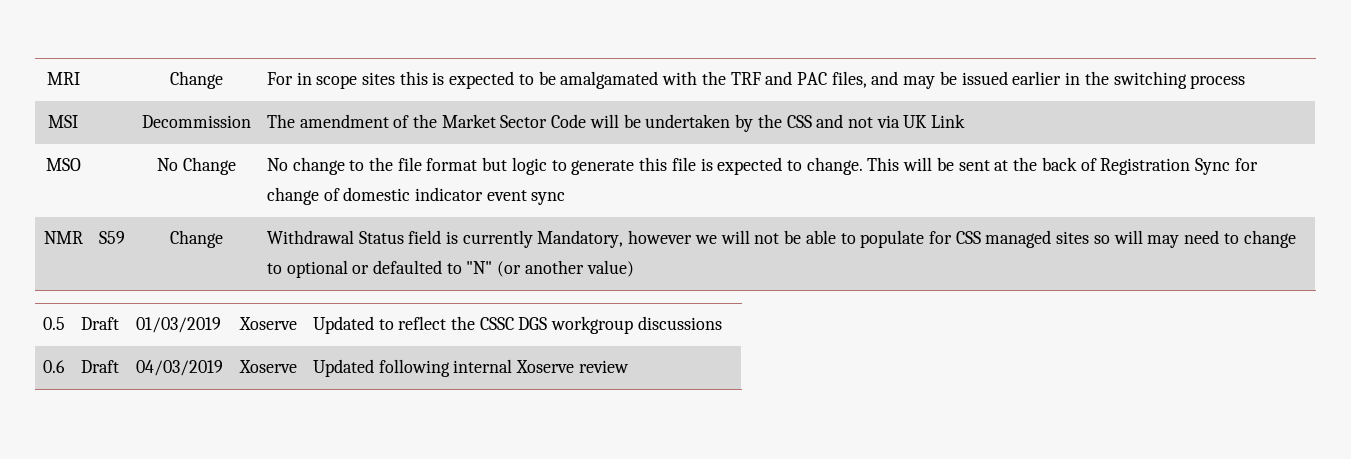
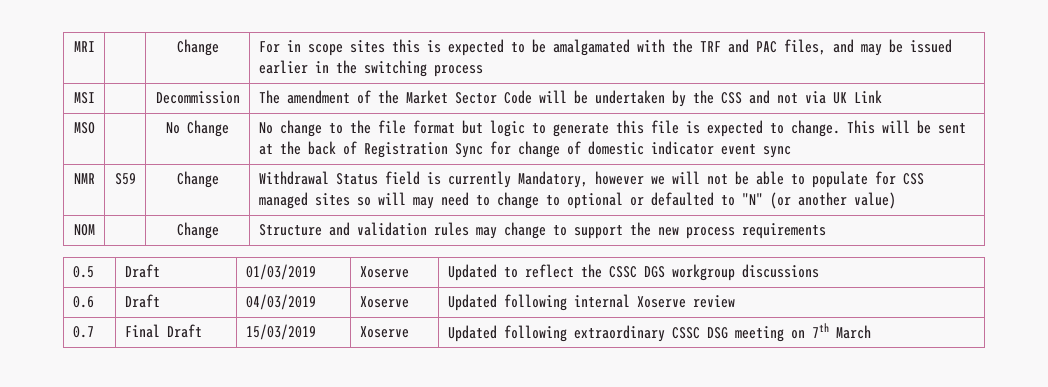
(634, 268) none -> [73,224,95,236] [176,222,219,239] [258,222,826,239] // NOM | | Change | Structure and validation rules may change to support the new process requirements
(629, 366) none -> [72,326,94,338] [124,324,202,338] [245,324,316,340] [359,326,409,338] [447,323,871,342] // 0.7 | Final Draft | 15/03/2019 | Xoserve | Updated following extraordinary CSSC DSG meeting on 7th March

